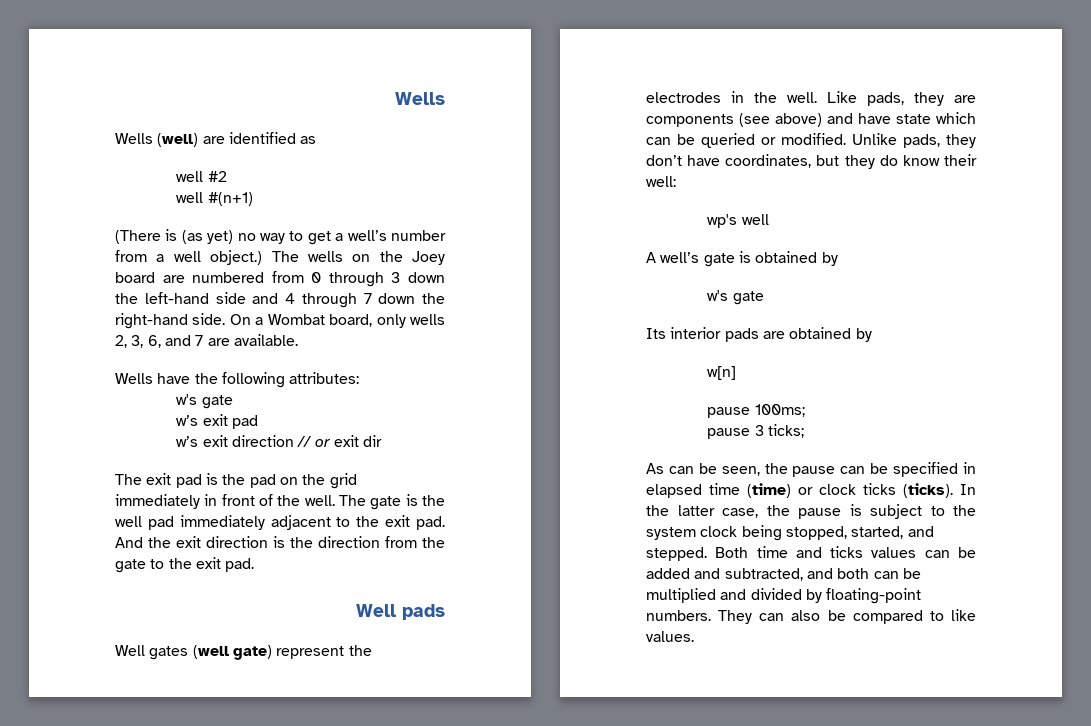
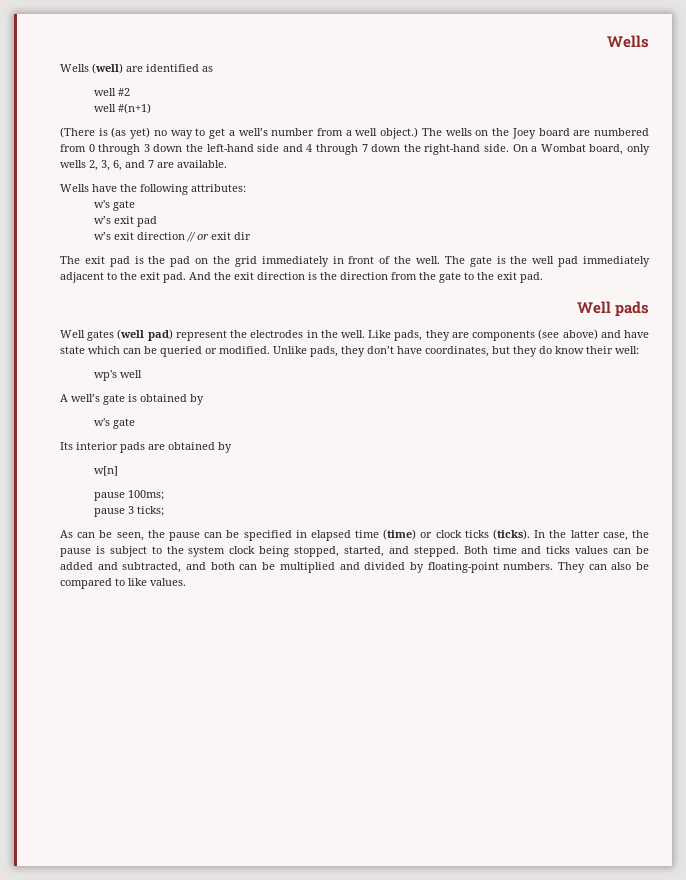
[232,645,272,660] gate) -> [147,329,173,341] pad)

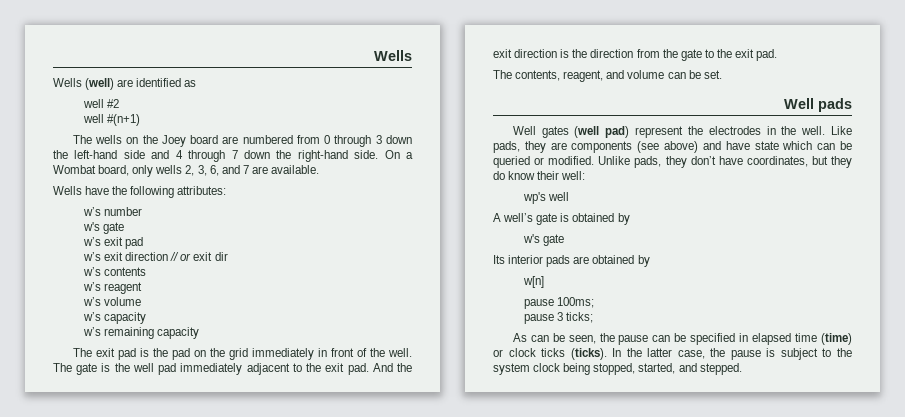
[60,127,419,139] (There is (as yet) no way to get a well’s number from a well object.) -> (141, 120) none
(246, 188) none -> [82,207,143,216] // w’s number
(252, 236) none -> [82,267,147,276] [82,282,143,294] [82,297,142,306] [82,312,147,324] [82,327,200,339] // w’s contents // w’s reagent // w’s volume // w’s capacity // w’s remaining capacity
(543, 277) none -> [493,70,722,82] // The contents, reagent, and volume can be set.
[463,546,650,554] [60,562,649,573] [60,578,186,589] Both time and ticks values can be added and subtracted, and both can be multiplied and divided by floating-point numbers. They can also be compared to like values. -> (742, 369) none

